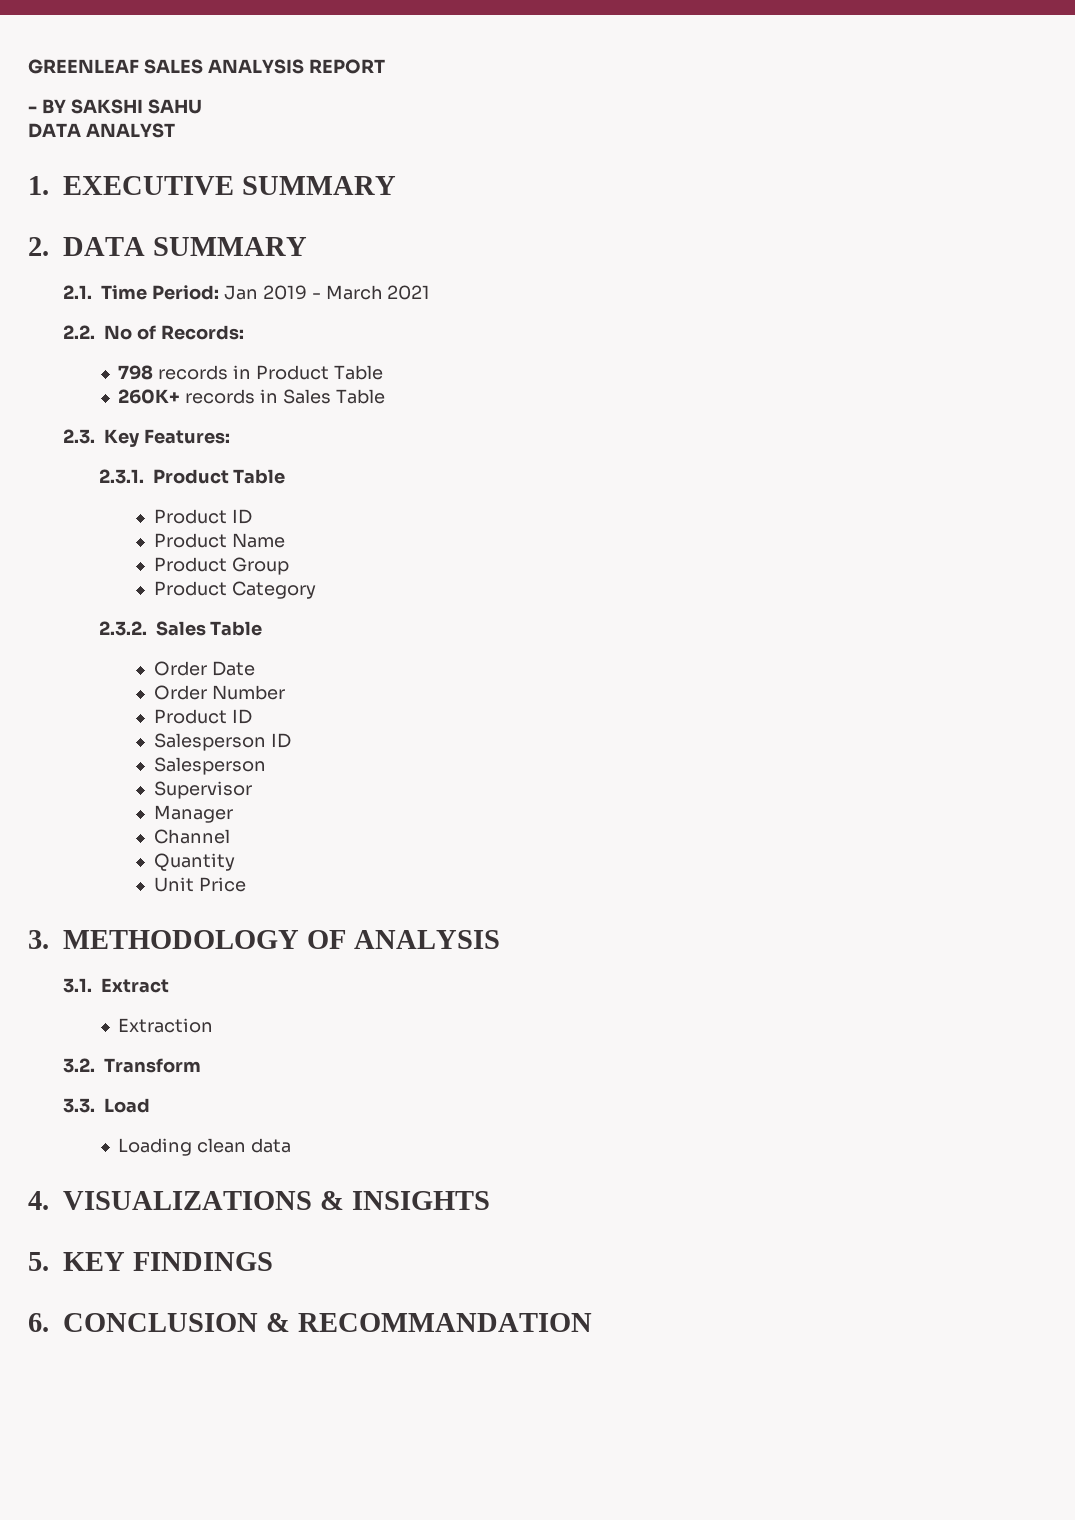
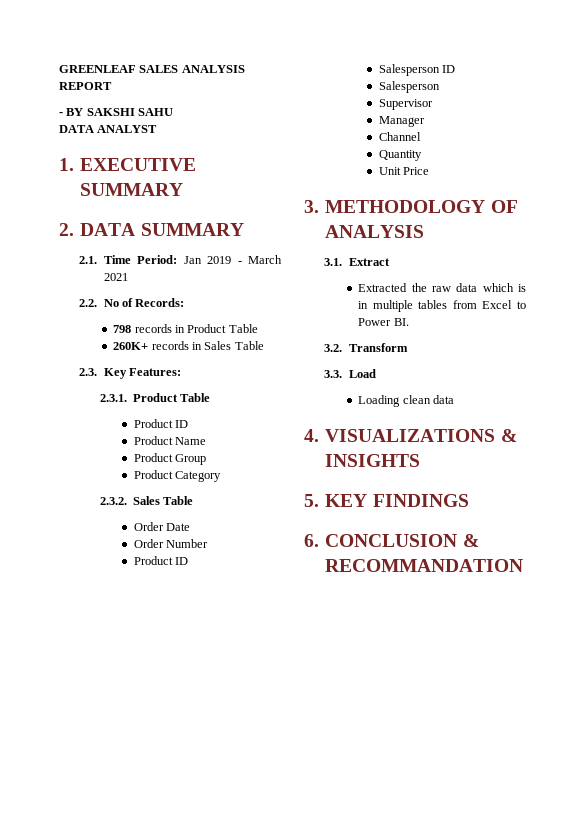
[118,1018,214,1033] Extraction -> [358,283,526,292] [358,300,526,312] [358,318,409,326] Extracted the raw data which is in multiple tables from Excel to Power BI.

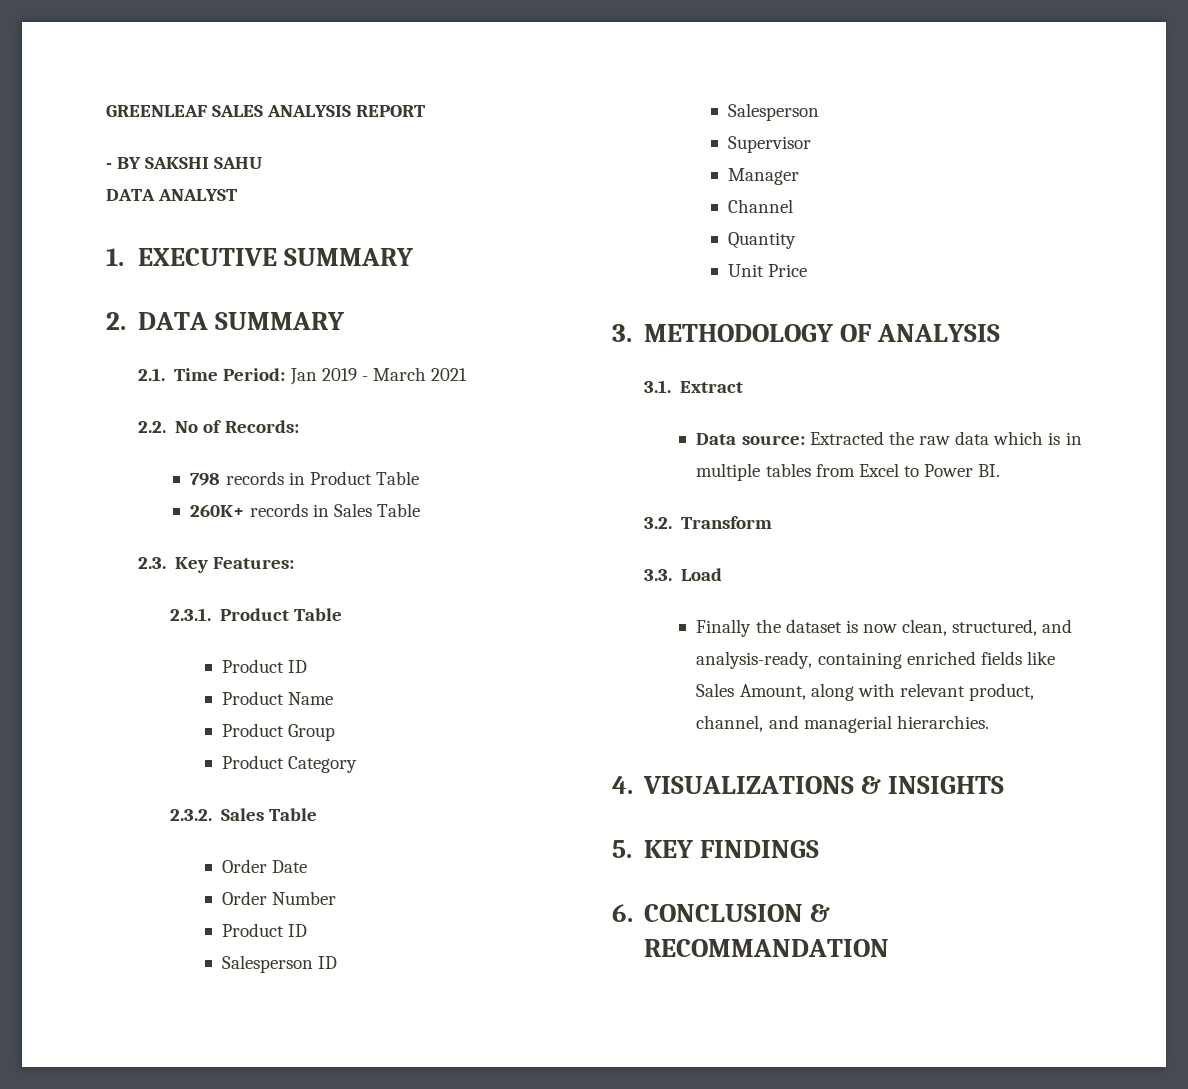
(390, 262) none -> [696,433,805,445] Data source:
[358,395,455,407] Loading clean data -> [696,619,1073,637] [696,651,1056,669] [696,683,1035,701] [696,715,989,733] Finally the dataset is now clean, structured, and analysis-ready, containing enriched fields like Sales Amount, along with relevant product, channel, and managerial hierarchies.

